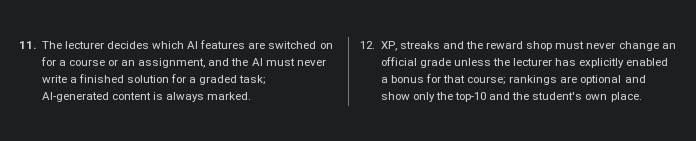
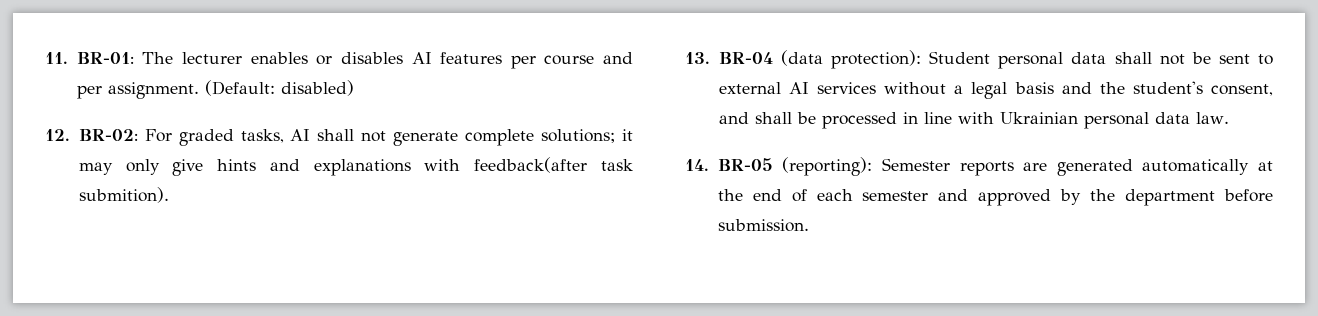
(36, 45) none -> [76,52,134,64] BR-01:
[106,40,333,49] [40,57,326,68] [41,74,267,85] [41,92,252,102] [360,41,676,51] [380,57,669,68] [380,74,646,85] [380,92,642,102] decides which AI features are switched on for a course or an assignment, and the AI must never write a finished solution for a graded task; AI-generated content is always marked. // 12. XP, streaks and the reward shop must never change an official grade unless the lecturer has explicitly enabled a bonus for that course; rankings are optional and show only the top-10 and the student's own place. -> [250,52,633,69] [76,80,354,99] [45,129,633,146] [78,157,633,176] [78,187,169,203] [685,50,1273,69] [718,81,1273,99] [718,112,1229,129] [685,157,1273,176] [717,189,1273,206] [717,219,809,232] enables or disables AI features per course and per assignment. (Default: disabled) // 12. BR-02: For graded tasks, AI shall not generate complete solutions; it may only give hints and explanations with feedback(after task submition). // 13. BR-04 (data protection): Student personal data shall not be sent to external AI services without a legal basis and the student's consent, and shall be processed in line with Ukrainian personal data law. // 14. BR-05 (reporting): Semester reports are generated automatically at the end of each semester and approved by the department before submission.

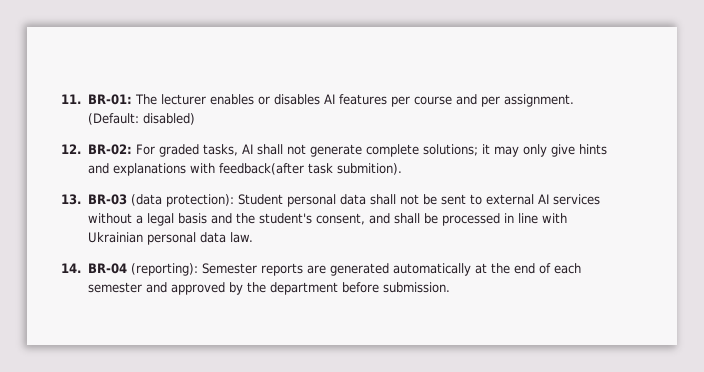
[718,52,773,64] BR-04 -> [87,194,127,205] BR-03
[717,158,773,171] BR-05 -> [87,263,127,274] BR-04

